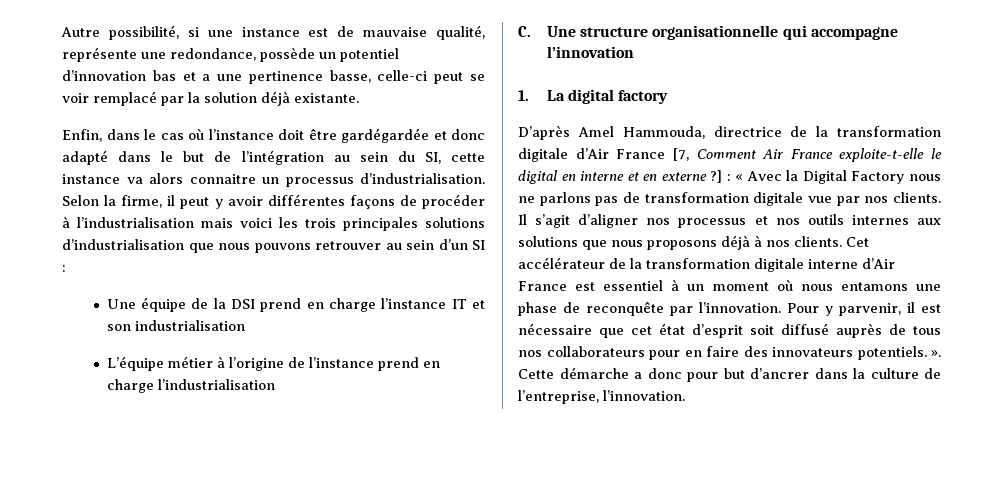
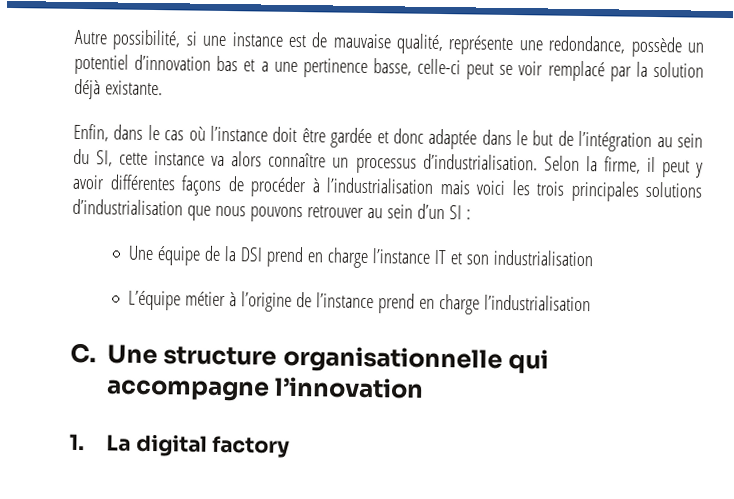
[341,128,429,143] gardégardée -> [330,127,373,149] gardée
[62,150,108,165] adapté -> [428,128,478,150] adaptée
[189,174,256,184] connaitre -> [268,152,327,168] connaître
[518,125,941,140] [518,148,942,162] [518,170,941,184] [518,192,942,206] [518,214,941,228] [518,235,869,250] [518,257,895,272] [518,279,941,291] [518,301,941,316] [518,323,941,338] [518,346,941,360] [518,367,941,382] [518,390,685,404] // D’après Amel Hammouda, directrice de la transformation digitale d’Air France [7, Comment Air France exploite-t-elle le digital en interne et en externe ?] : « Avec la Digital Factory nous ne parlons pas de transformation digitale vue par nos clients. Il s’agit d’aligner nos processus et nos outils internes aux solutions que nous proposons déjà à nos clients. Cet accélérateur de la transformation digitale interne d’Air France est essentiel à un moment où nous entamons une phase de reconquête par l’innovation. Pour y parvenir, il est nécessaire que cet état d’esprit soit diffusé auprès de tous nos collaborateurs pour en faire des innovateurs potentiels. ». Cette démarche a donc pour but d’ancrer dans la culture de l’entreprise, l’innovation. -> (291, 446) none

